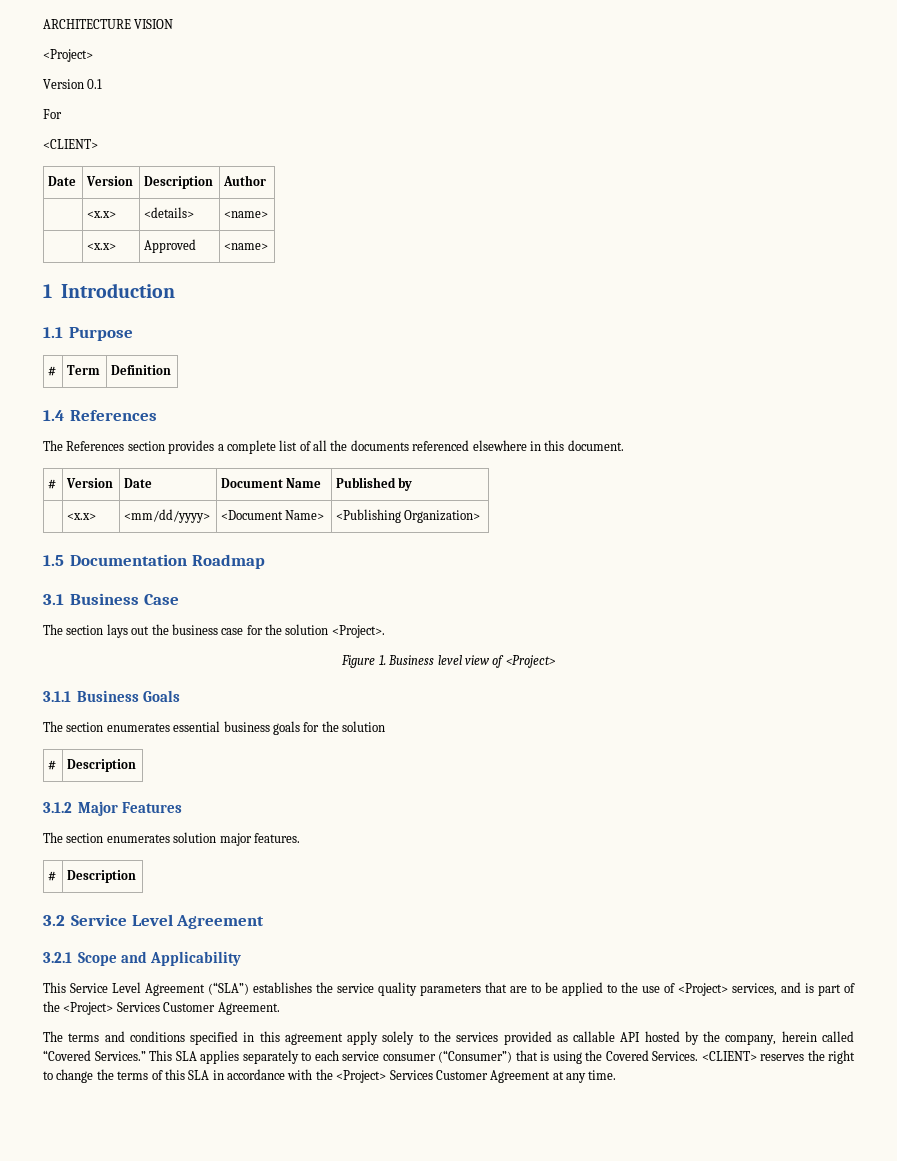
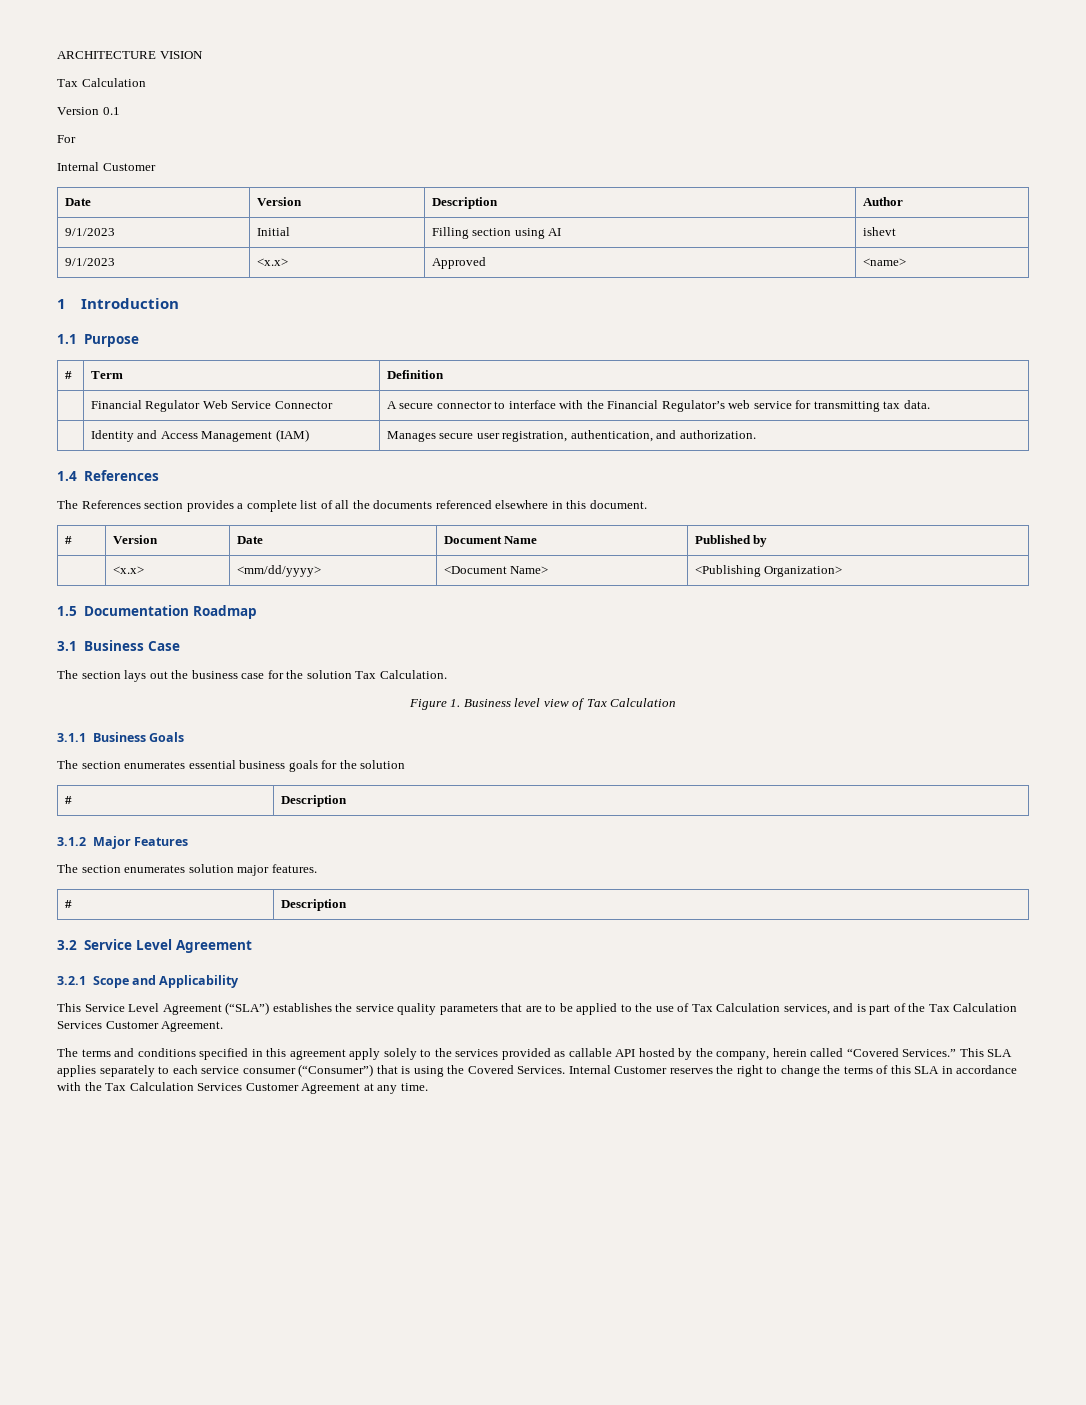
[43,49,93,62] <Project> -> [57,78,146,87] Tax Calculation
[43,139,98,149] <CLIENT> -> [57,162,156,171] Internal Customer
[87,211,117,218] [144,207,195,218] [224,211,269,218] | <x.x> | <details> | <name> // -> [64,228,115,236] [256,227,290,236] [431,227,562,239] [862,227,896,236] [64,258,115,266] 9/1/2023 | Initial | Filling section using AI | ishevt // 9/1/2023
(172, 370) none -> [90,400,333,412] [386,400,930,412] [90,429,309,442] [386,430,756,442] // | Financial Regulator Web Service Connector | A secure connector to interface with the Financial Regulator’s web service for transmitting tax data. // | Identity and Access Management (IAM) | Manages secure user registration, authentication, and authorization.
[331,625,385,638] <Project>. -> [355,670,447,679] Tax Calculation.
[505,655,556,668] <Project> -> [586,698,677,707] Tax Calculation
[678,983,728,996] <Project> -> [691,1003,781,1012] Tax Calculation
[63,1002,114,1015] <Project> -> [928,1003,1018,1012] Tax Calculation
[701,1051,757,1061] <CLIENT> -> [568,1065,668,1074] Internal Customer
[336,1070,387,1083] <Project> -> [105,1082,194,1091] Tax Calculation

